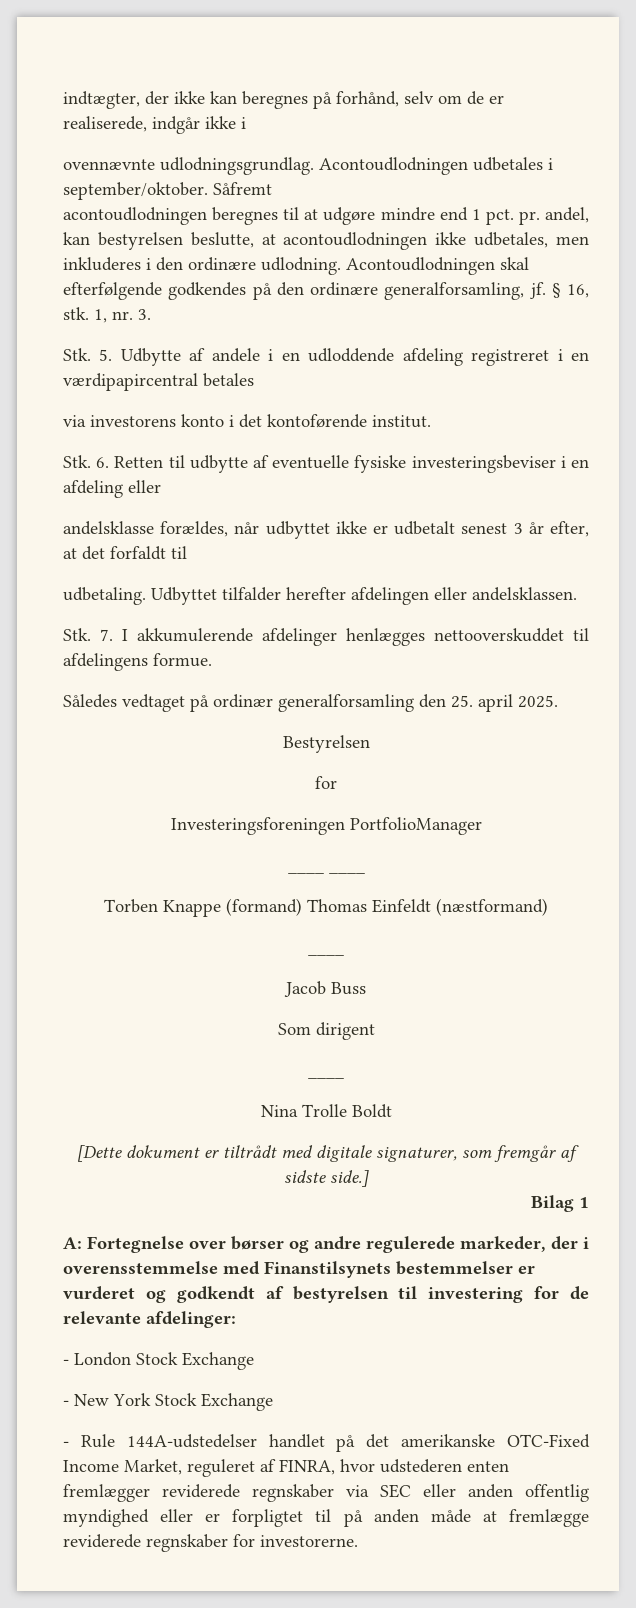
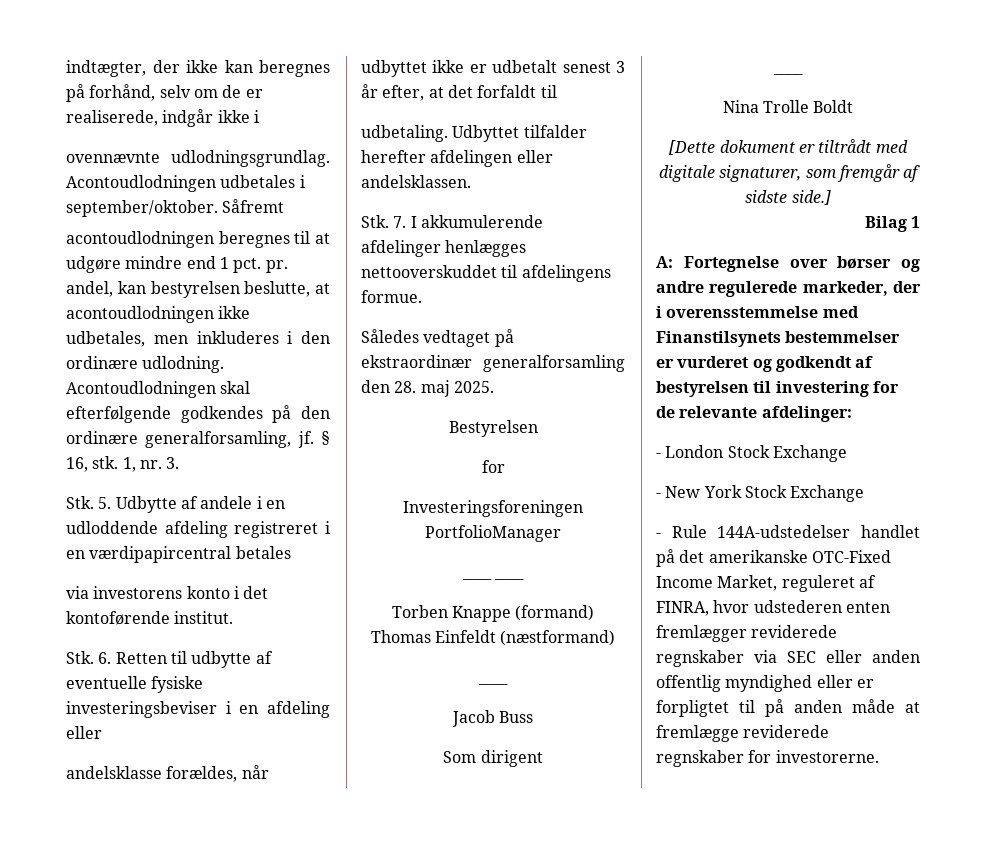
[213,694,273,708] ordinær -> [361,355,472,368] ekstraordinær
[451,694,513,712] 25. april -> [394,380,450,397] 28. maj

